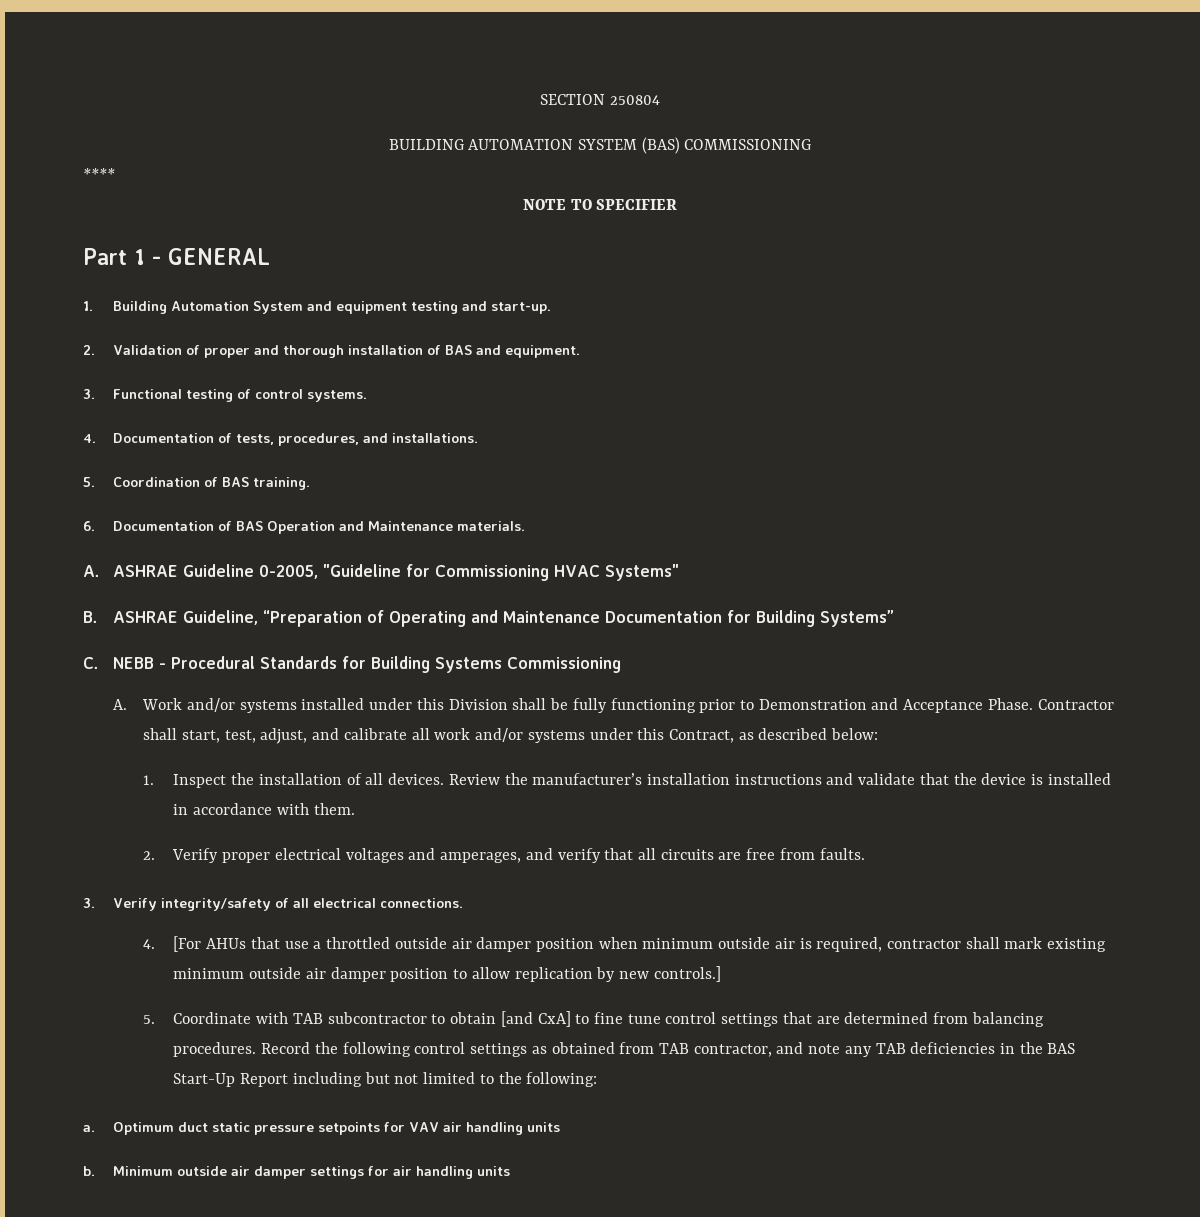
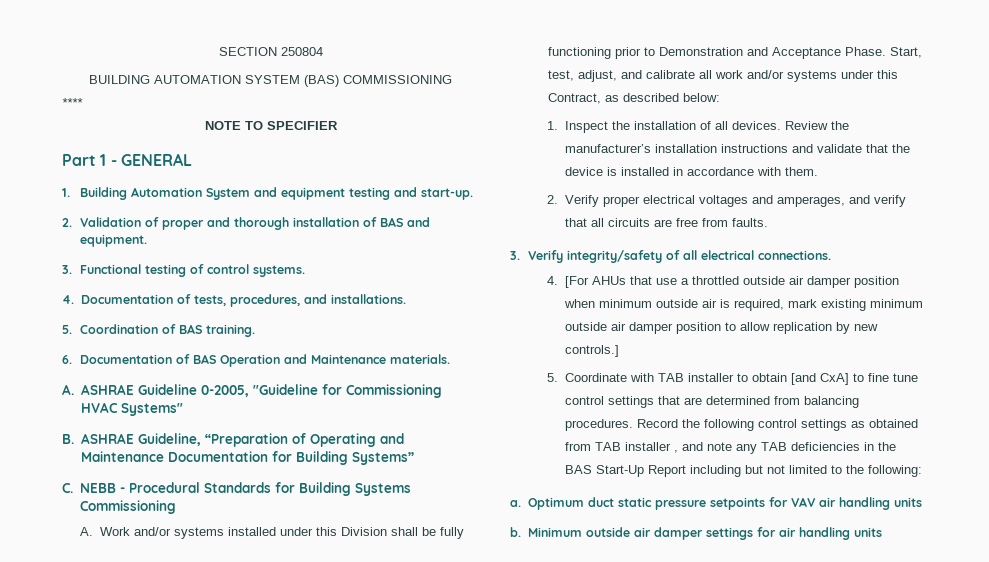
[1037,699,1114,710] [143,728,221,743] Contractor shall start, -> [889,47,922,58] Start,
[887,937,1000,949] contractor shall -> (785, 305) none
[327,1012,427,1024] subcontractor -> [688,373,735,382] installer
[693,1044,772,1057] contractor, -> [625,442,679,453] installer ,

